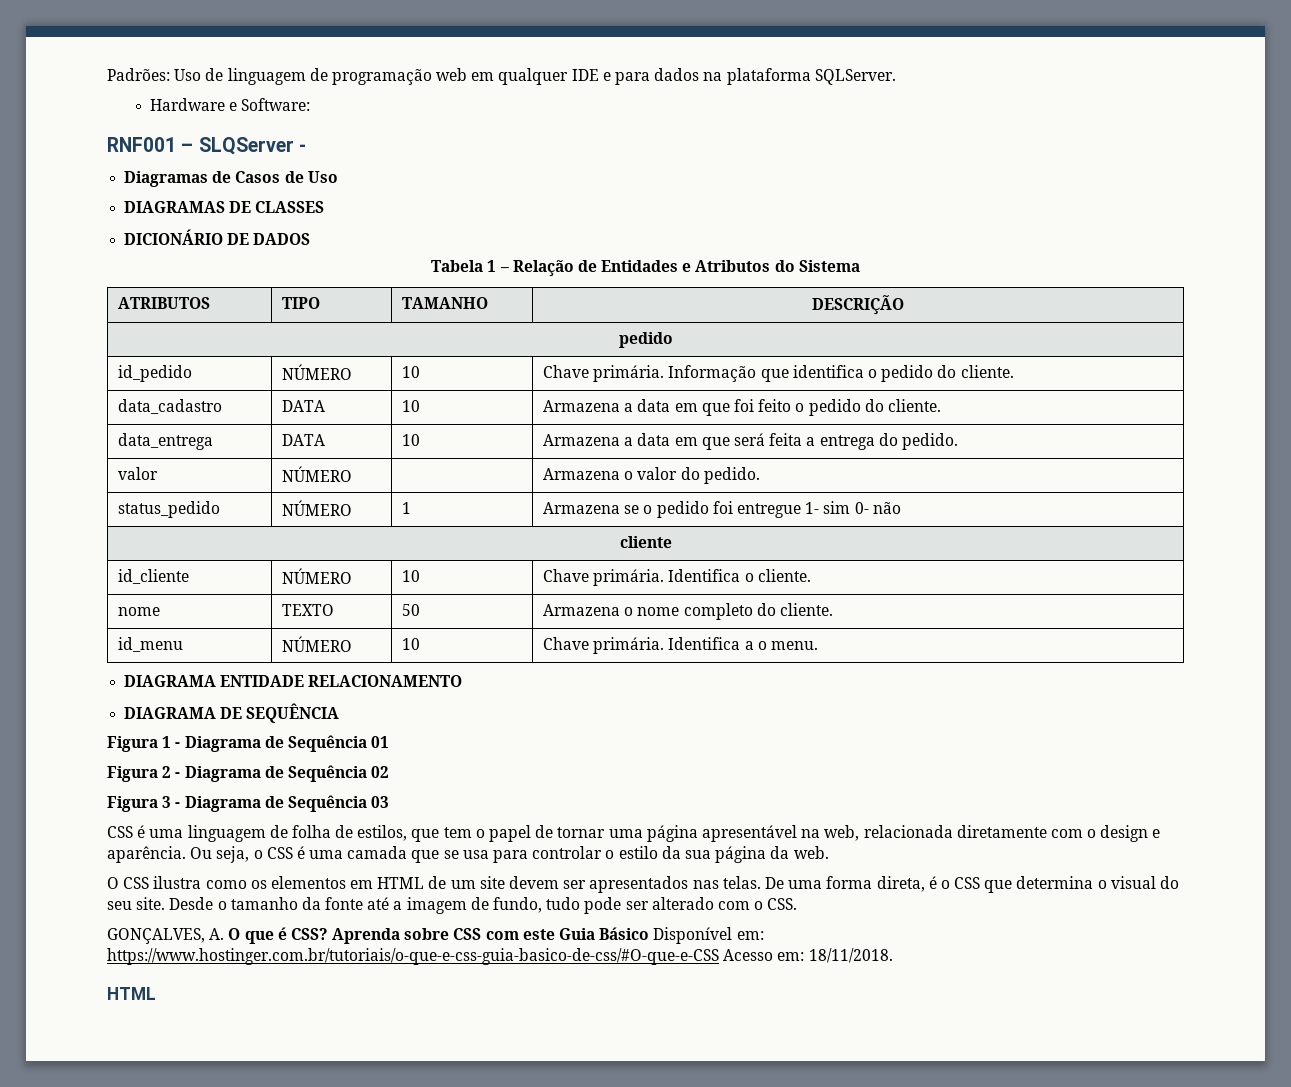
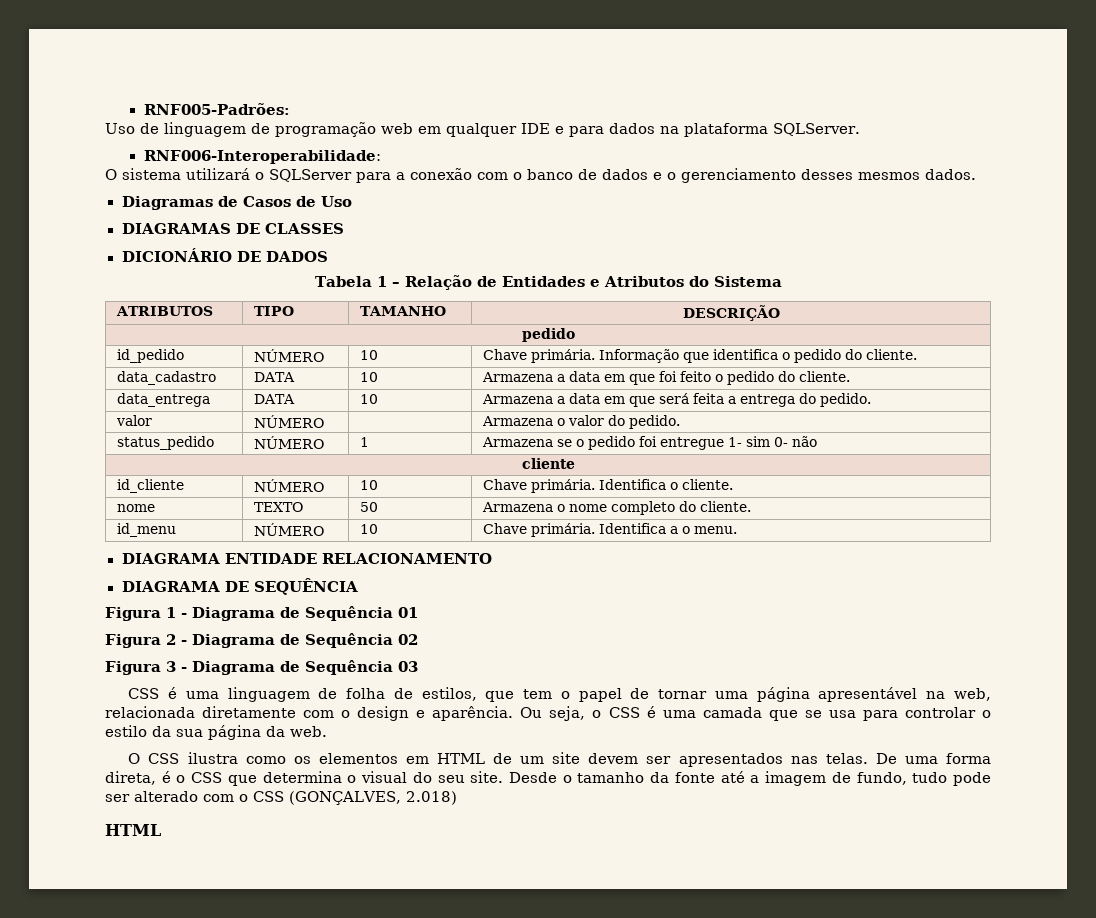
[107,68,170,81] Padrões: -> [143,103,290,115] RNF005-Padrões: //
[149,98,311,111] [107,137,306,155] Hardware e Software: // RNF001 – SLQServer - -> [143,150,381,164] [105,168,976,183] RNF006-Interoperabilidade: // O sistema utilizará o SQLServer para a conexão com o banco de dados e o gerenciamento desses mesmos dados.
[767,898,798,910] [107,927,764,944] [107,948,893,965] CSS. // GONÇALVES, A. O que é CSS? Aprenda sobre CSS com este Guia Básico Disponível em: https://www.hostinger.com.br/tutoriais/o-que-e-css-guia-basico-de-css/#O-que-e-CSS Acesso em: 18/11/2018. -> [253,791,457,805] CSS (GONÇALVES, 2.018)

